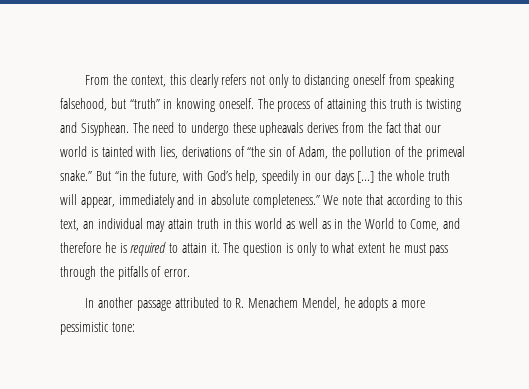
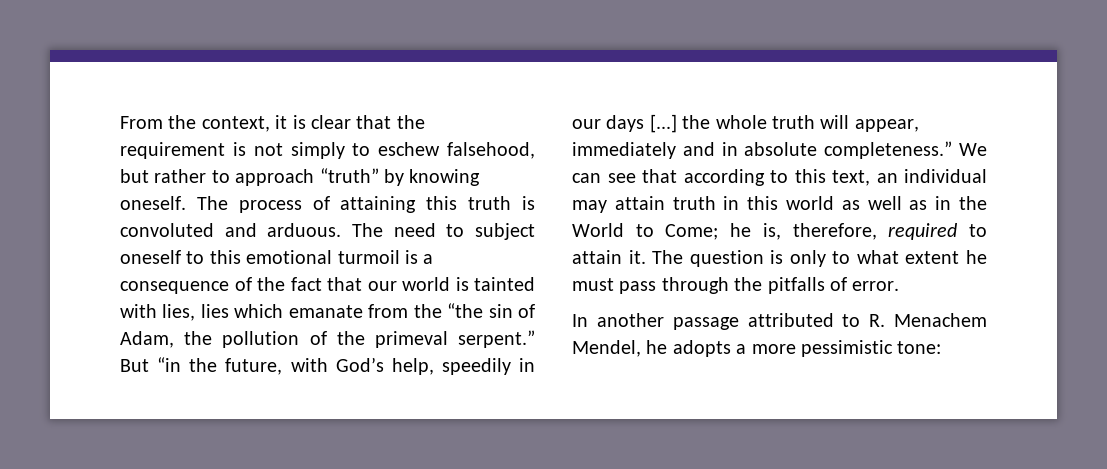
[169,74,454,88] [60,98,173,111] this clearly refers not only to distancing oneself from speaking falsehood, but “truth” in -> [275,115,425,129] [120,142,535,159] [120,168,404,186] it is clear that the requirement is not simply to eschew falsehood, but rather to approach “truth” by
[426,99,462,112] [60,122,365,136] twisting and Sisyphean. The need to undergo these upheavals derives from -> [120,223,536,240] [120,250,434,264] [120,277,252,294] convoluted and arduous. The need to subject oneself to this emotional turmoil is a consequence of
[181,146,245,157] derivations of -> [200,304,442,318] lies which emanate from the
[60,170,92,181] snake.” -> [457,330,535,348] serpent.”
[342,195,363,205] note -> [572,173,636,183] can see
[410,218,461,231] [60,242,127,253] Come, and therefore he is -> [665,223,877,240] Come; he is, therefore,

